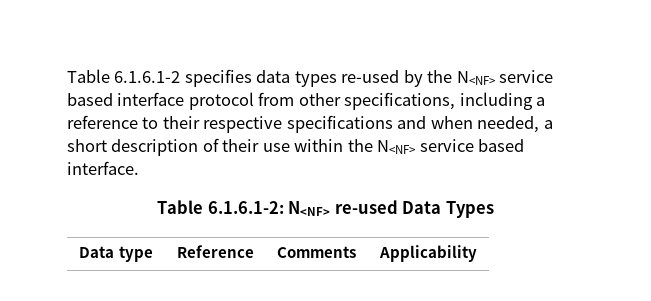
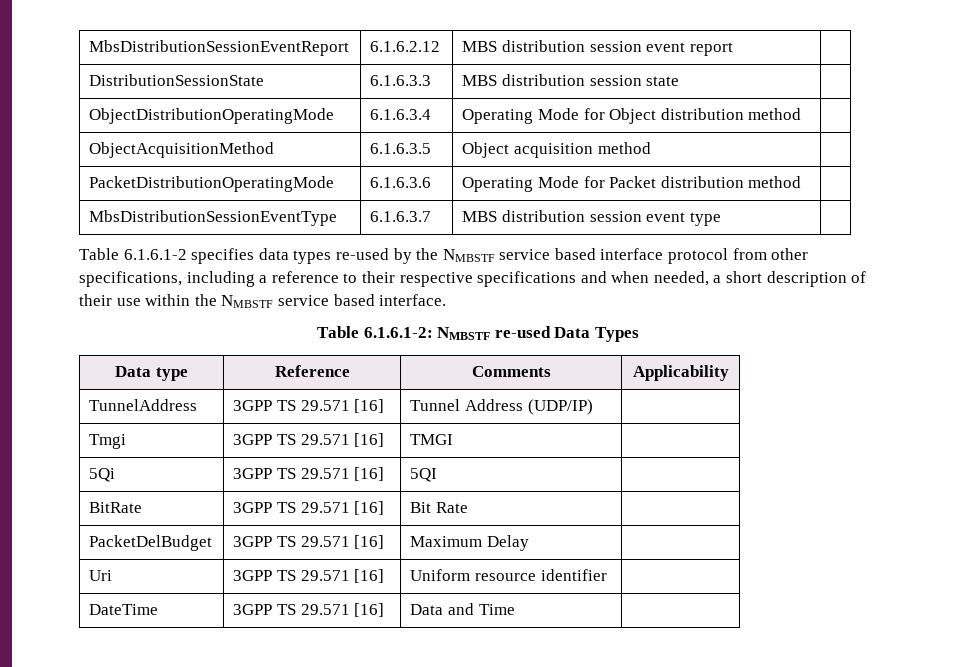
(67, 76) none -> [89,40,350,56] [370,41,441,52] [462,40,733,56] [89,74,265,86] [370,75,432,86] [462,74,680,86] [89,108,335,124] [370,109,432,120] [462,108,802,124] [89,142,275,158] [370,143,432,154] [462,142,651,158] [89,176,335,192] [370,177,432,188] [462,176,802,192] [89,210,338,226] [370,211,432,222] [462,210,721,226] MbsDistributionSessionEventReport | 6.1.6.2.12 | MBS distribution session event report | // DistributionSessionState | 6.1.6.3.3 | MBS distribution session state | // ObjectDistributionOperatingMode | 6.1.6.3.4 | Operating Mode for Object distribution method | // ObjectAcquisitionMethod | 6.1.6.3.5 | Object acquisition method | // PacketDistributionOperatingMode | 6.1.6.3.6 | Operating Mode for Packet distribution method | // MbsDistributionSessionEventType | 6.1.6.3.7 | MBS distribution session event type | //
[456,71,495,85] N<NF> -> [442,249,495,262] NMBSTF
[377,140,416,154] N<NF> -> [221,295,274,308] NMBSTF
[288,201,331,216] N<NF> -> [437,327,491,340] NMBSTF
(477, 253) none -> [89,399,198,411] [233,399,385,413] [410,399,593,415] [89,434,127,449] [233,433,385,447] [410,434,454,445] [89,468,116,482] [233,467,385,481] [410,468,438,482] [89,502,143,513] [233,501,385,515] [410,502,469,513] [89,535,213,551] [233,535,385,549] [410,535,530,551] [89,570,113,581] [233,569,385,583] [410,569,607,581] [89,604,159,615] [233,603,385,617] [410,603,515,615] // TunnelAddress | 3GPP TS 29.571 [16] | Tunnel Address (UDP/IP) | // Tmgi | 3GPP TS 29.571 [16] | TMGI | // 5Qi | 3GPP TS 29.571 [16] | 5QI | // BitRate | 3GPP TS 29.571 [16] | Bit Rate | // PacketDelBudget | 3GPP TS 29.571 [16] | Maximum Delay | // Uri | 3GPP TS 29.571 [16] | Uniform resource identifier | // DateTime | 3GPP TS 29.571 [16] | Data and Time |

